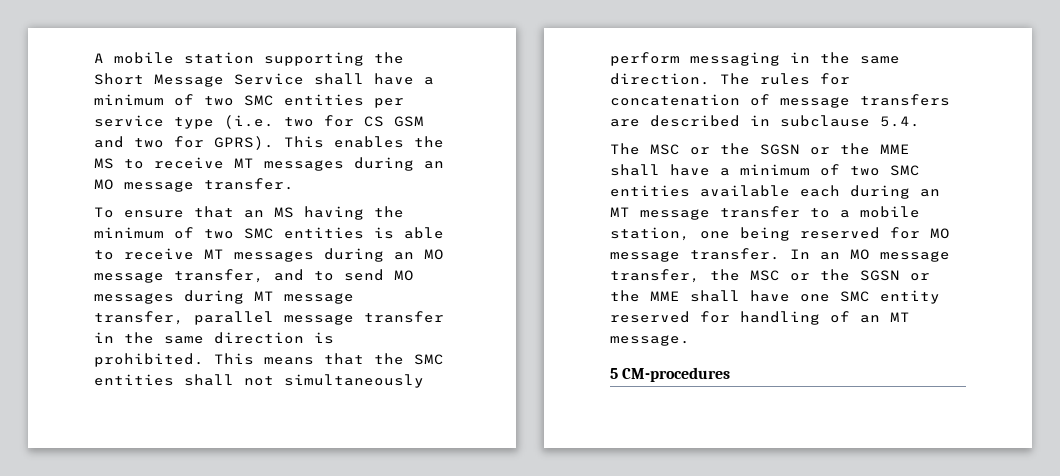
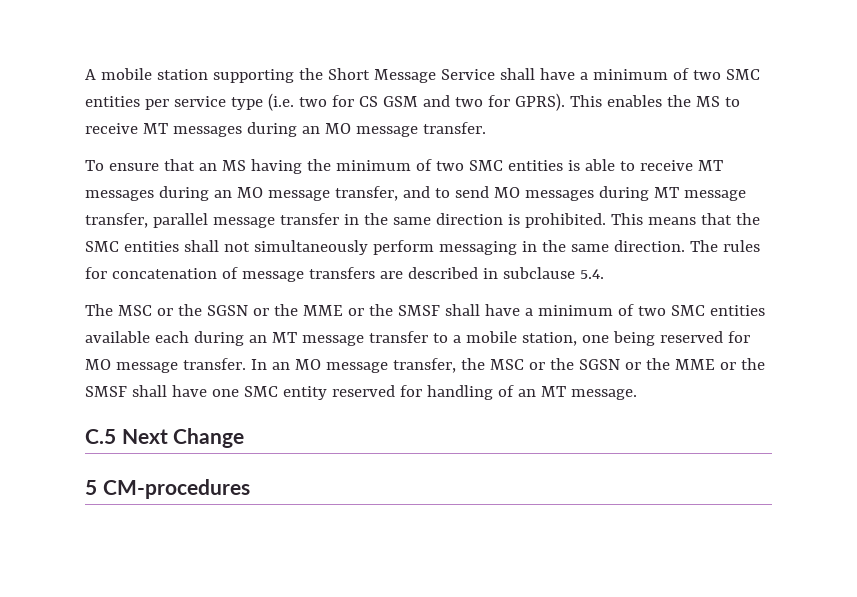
(910, 149) none -> [347,304,440,316] or the SMSF
(680, 296) none -> [719,358,765,370] [85,386,127,397] or the SMSF
(690, 340) none -> [85,428,245,448] // C.5 Next Change

